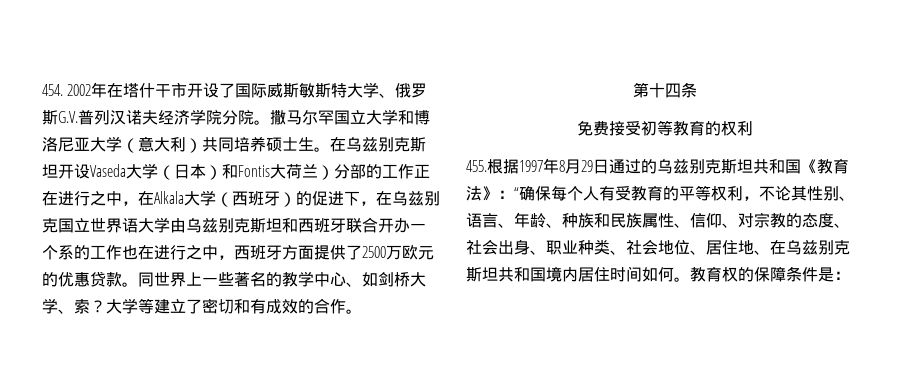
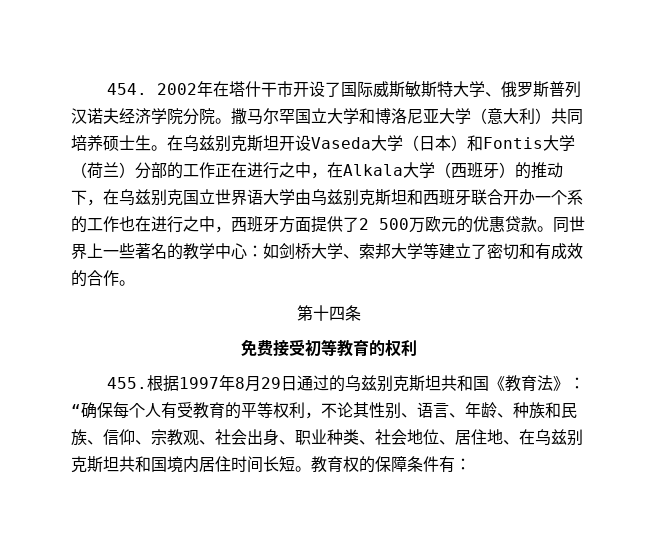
[58,111,78,123] G.V. -> (550, 89) none
(286, 171) none -> [559,135,575,151] [71,162,87,178] 学（
[312,191,344,206] 促进 -> [531,162,563,179] 推动
[362,246,386,258] 2500 -> [359,218,409,230] 2 500
[346,282,362,287] 、 -> [247,245,263,257] ：
[90,300,106,313] ？ -> [375,243,391,259] 邦
[642,213,674,228] 属性 -> (87, 437) none
[738,212,834,228] 对宗教的态度 -> [151,429,199,446] 宗教观
[642,267,674,282] 如何 -> [263,456,295,472] 长短
[818,267,834,282] 是 -> [439,456,455,473] 有

